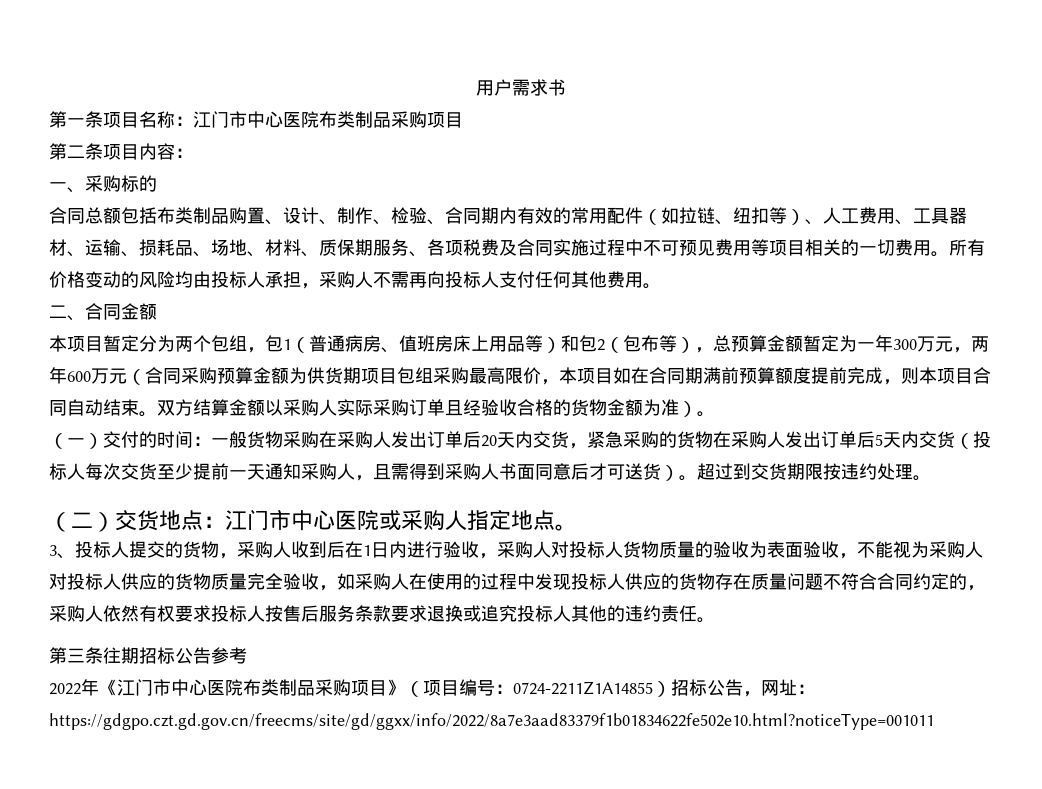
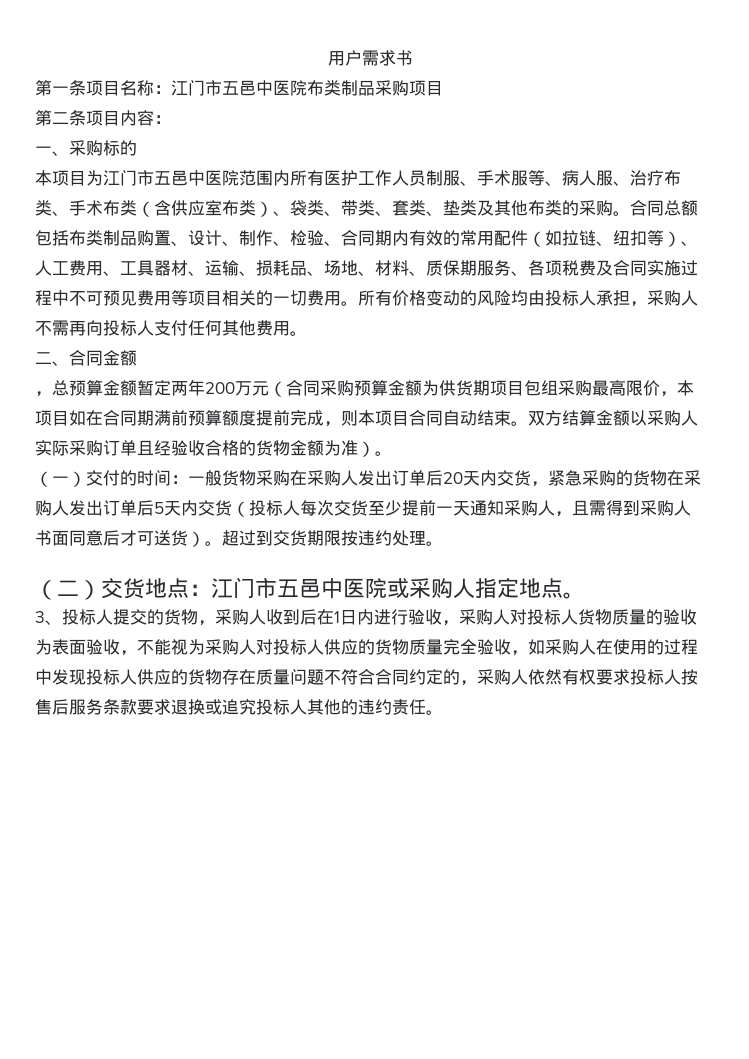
[247,111,283,128] 中心 -> [222,80,273,96] 五邑中
(157, 183) none -> [35,170,681,186] [35,200,630,217] 本项目为江门市五邑中医院范围内所有医护工作人员制服、手术服等、病人服、治疗布类、手术布类（含供应室布类）、袋类、带类、套类、垫类及其他布类的采购。
[49,335,989,353] [49,367,91,384] 本项目暂定分为两个包组，包1（普通病房、值班房床上用品等）和包2（包布等），总预算金额暂定为一年300万元，两年600 -> [35,379,235,397] ，总预算金额暂定两年200
[291,510,335,531] 中心 -> [277,578,343,599] 五邑中
[49,647,247,664] [49,679,815,697] [49,713,934,730] // 第三条往期招标公告参考 // 2022年《江门市中心医院布类制品采购项目》（项目编号：0724-2211Z1A14855）招标公告，网址：https://gdgpo.czt.gd.gov.cn/freecms/site/gd/ggxx/info/2022/8a7e3aad83379f1b01834622fe502e10.html?noticeType=001011 -> (443, 712) none

